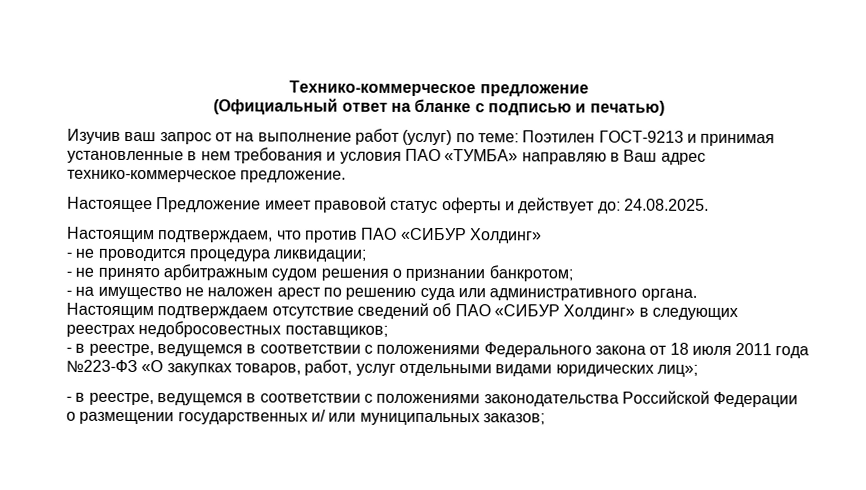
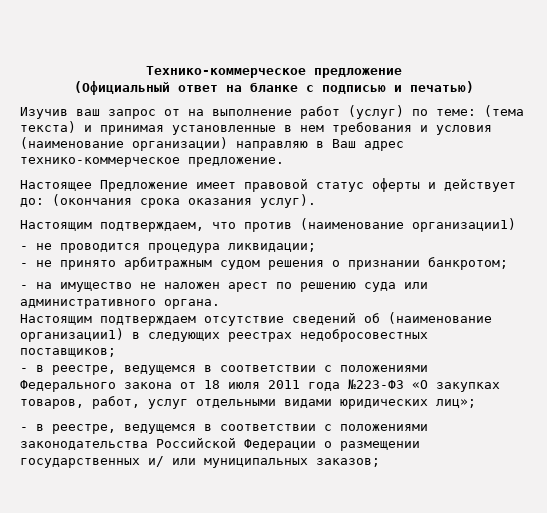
[522,130,684,143] Поэтилен ГОСТ-9213 -> [484,105,524,117] [20,121,76,133] (тема текста)
[404,148,519,162] ПАО «ТУМБА» -> [20,137,228,151] (наименование организации)
[623,198,709,211] 24.08.2025. -> [52,194,316,208] (окончания срока оказания услуг).
[361,227,542,244] ПАО «СИБУР Холдинг» -> [300,218,516,232] (наименование организации1)
[454,304,636,320] ПАО «СИБУР Холдинг» -> [388,312,492,324] [20,328,124,342] (наименование организации1)

